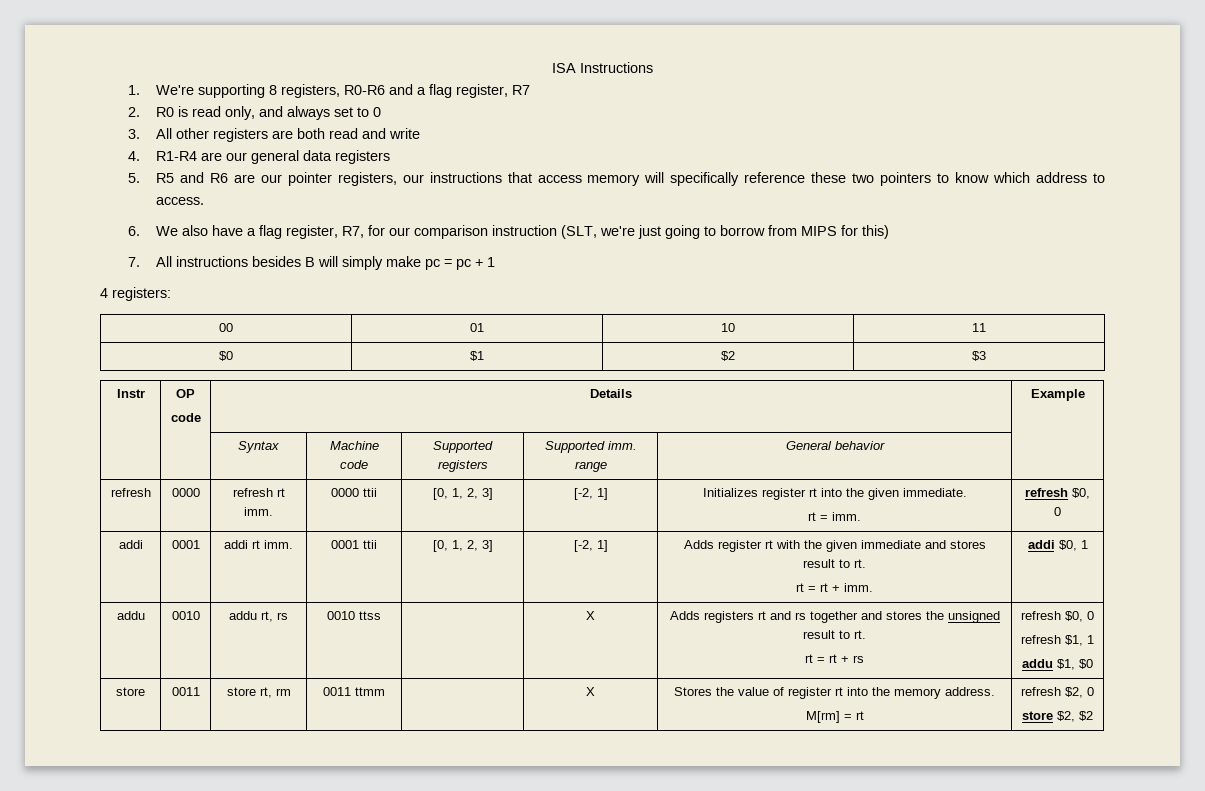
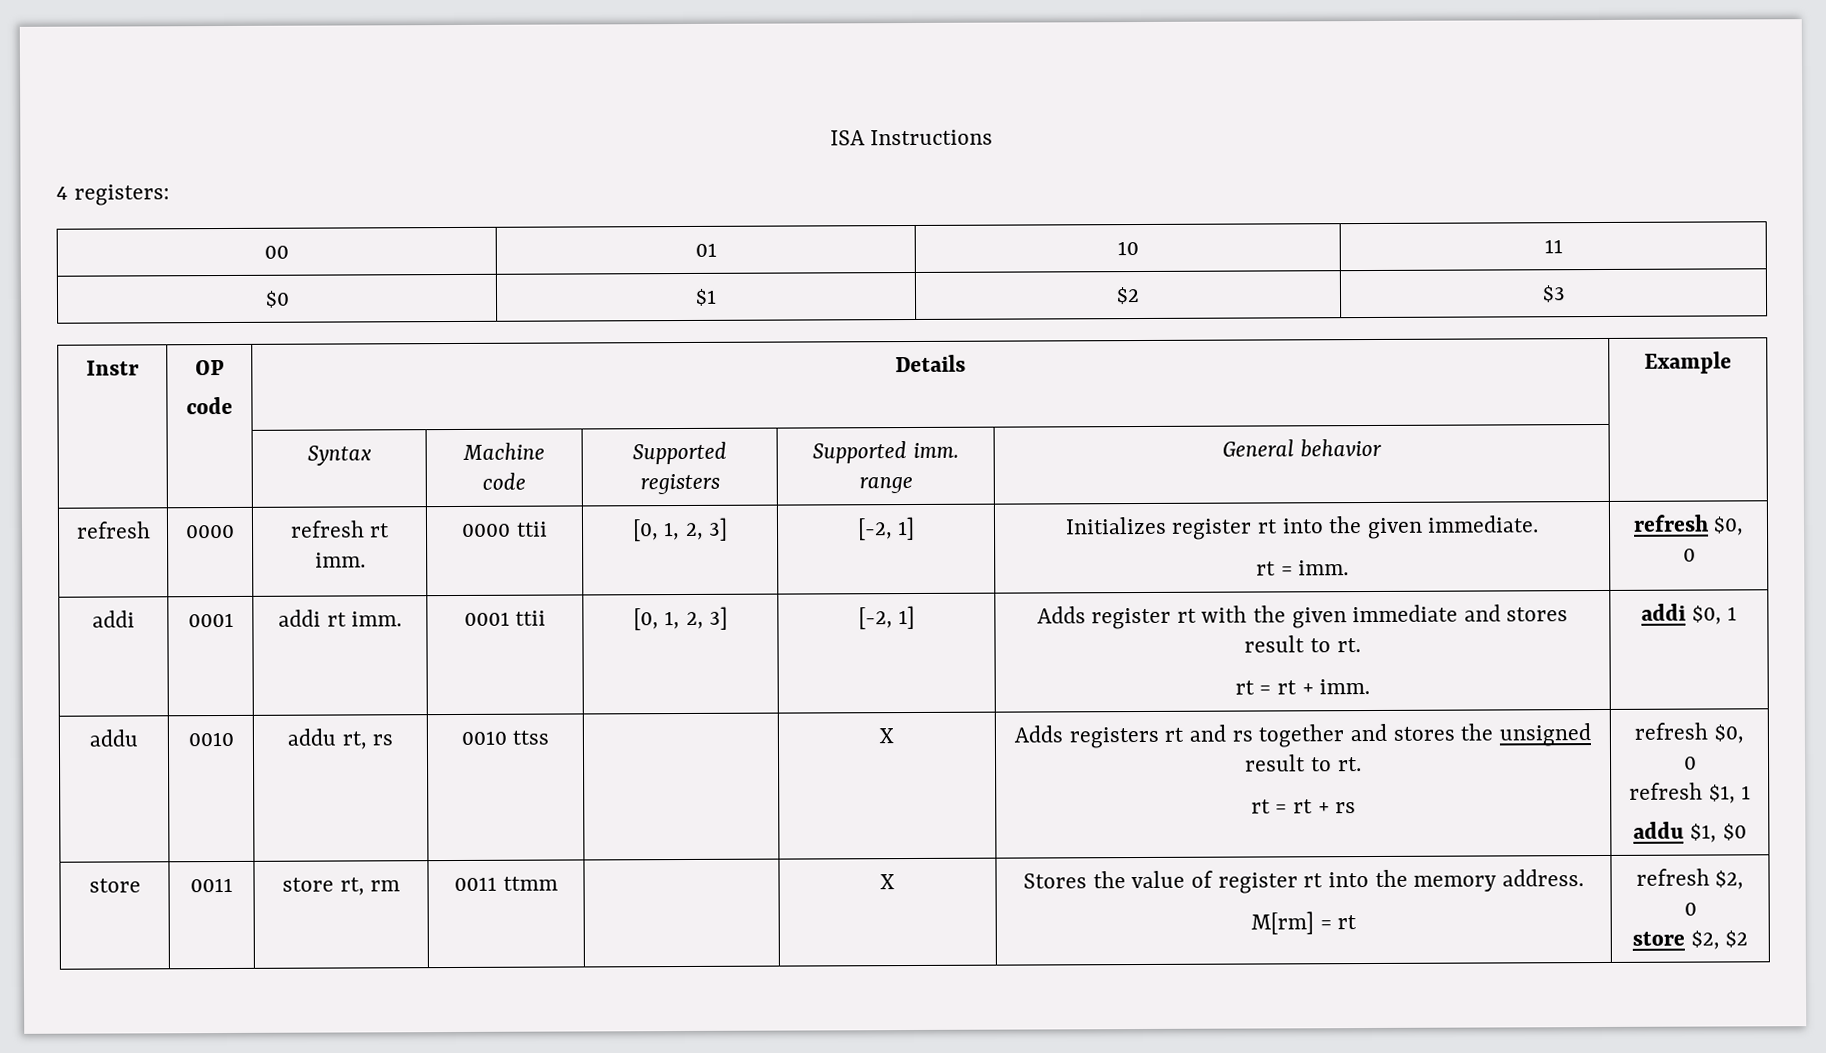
[127,84,530,98] [127,106,381,120] [127,128,420,142] [127,150,390,164] [127,172,1106,186] [155,197,204,205] [127,225,889,239] [127,256,495,270] // 1. We're supporting 8 registers, R0-R6 and a flag register, R7 // 2. R0 is read only, and always set to 0 // 3. All other registers are both read and write // 4. R1-R4 are our general data registers // 5. R5 and R6 are our pointer registers, our instructions that access memory will specifically reference these two pointers to know which address to access. // 6. We also have a flag register, R7, for our comparison instruction (SLT, we're just going to borrow from MIPS for this) // 7. All instructions besides B will simply make pc = pc + 1 -> (994, 137) none

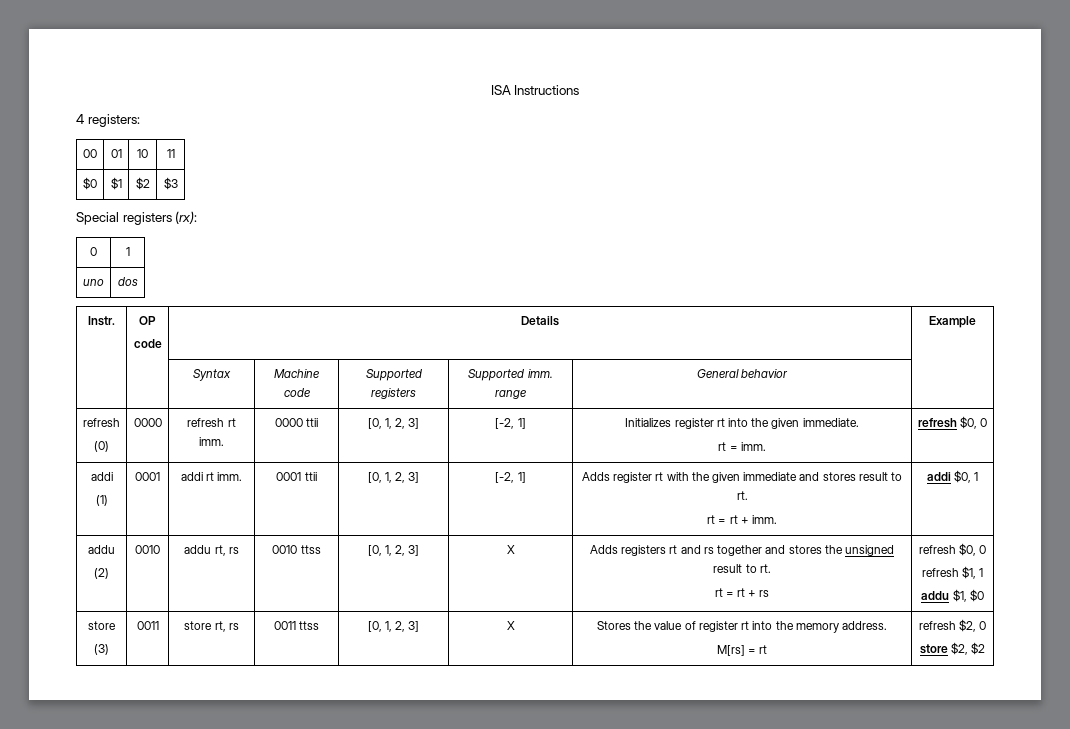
[86,360,139,376] // Instr -> [76,211,198,225] [90,247,97,256] [125,247,130,256] [83,279,104,286] [117,277,138,286] [88,316,115,326] // Special registers (rx): // 0 | 1 // uno | dos // Instr.
(151, 530) none -> [94,441,109,452] // (0)
(135, 619) none -> [95,495,108,506] // (1)
(138, 738) none -> [94,568,109,579] // (2)
(550, 737) none -> [367,545,420,556] [0, 1, 2, 3]
(141, 885) none -> [94,644,109,655] // (3)
[370,880,401,892] [454,876,558,892] rm | 0011 ttmm | -> [228,623,239,630] [273,621,320,630] [367,621,420,632] rs | 0011 ttss | [0, 1, 2, 3]
[1250,911,1314,935] M[rm] -> [716,645,745,656] M[rs]

